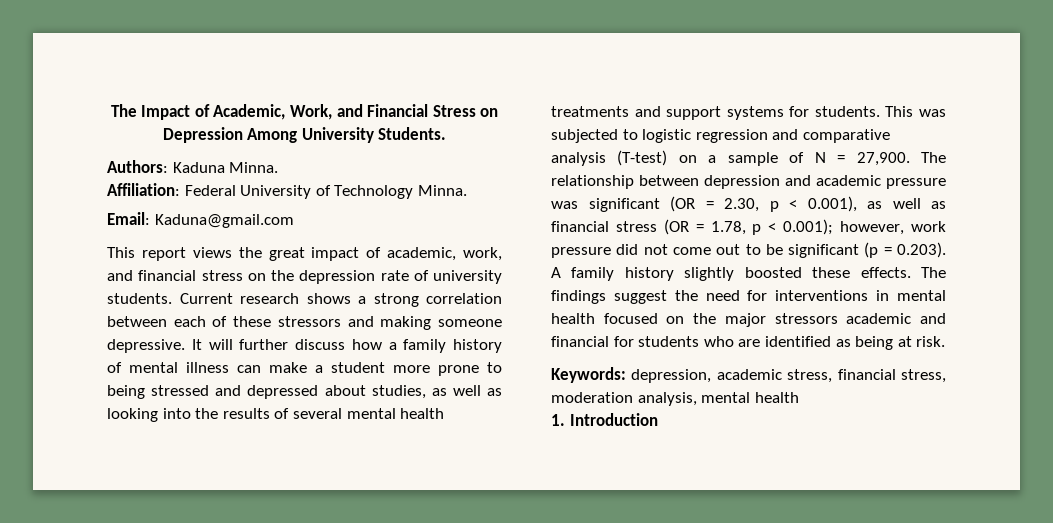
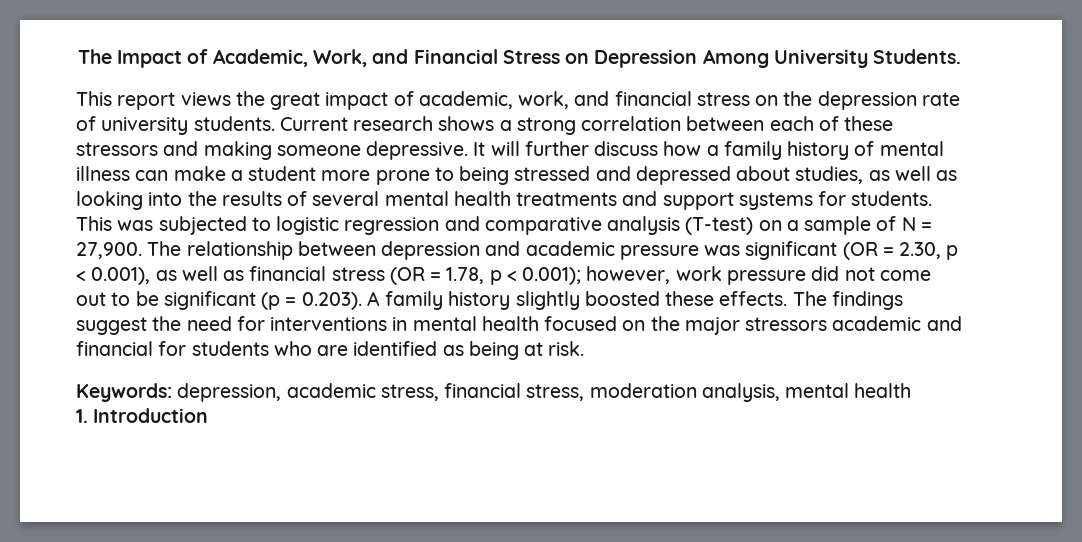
[107,160,279,173] [107,183,467,199] [107,212,294,228] // Authors: Kaduna Minna. // Affiliation: Federal University of Technology Minna. // Email: Kaduna@gmail.com -> (962, 56) none

